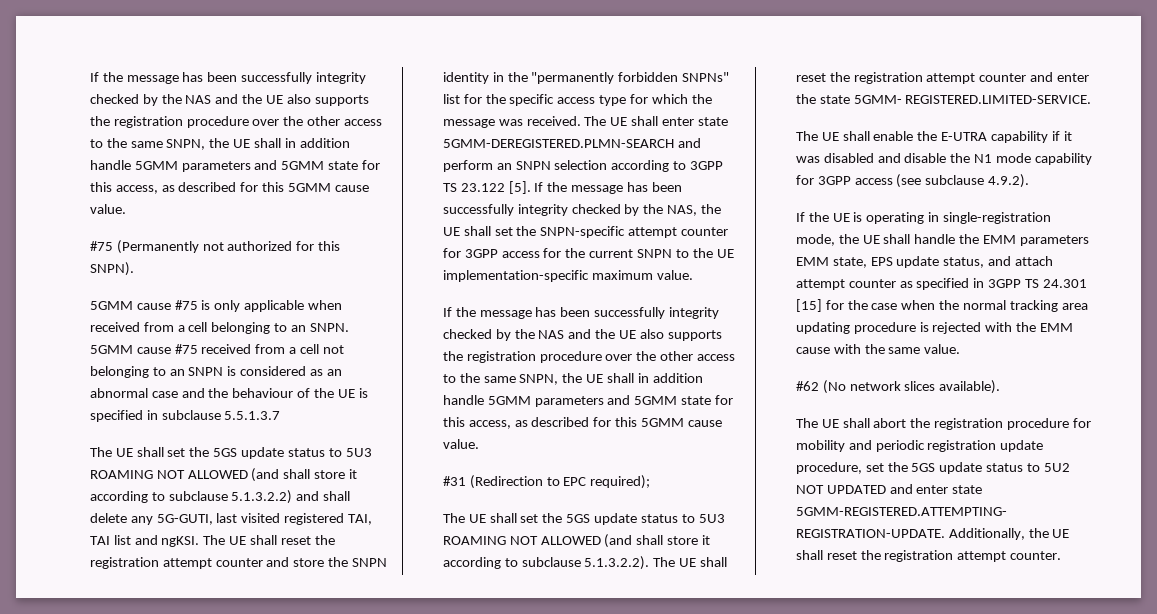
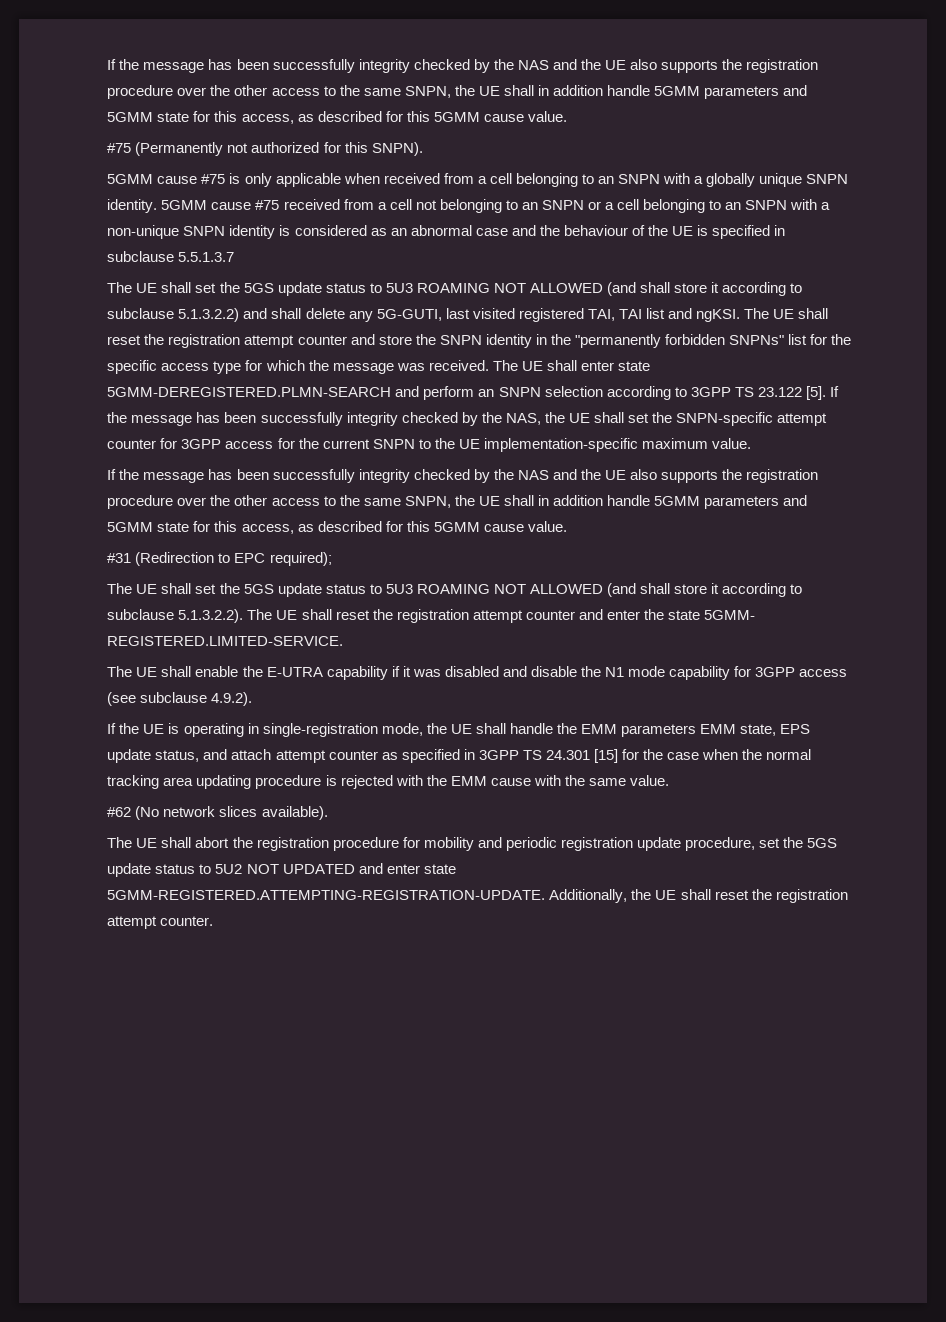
[310,323,350,332] SNPN. -> [618,173,849,187] [107,199,158,213] SNPN with a globally unique SNPN identity.
(224, 371) none -> [587,199,831,213] [107,225,276,239] or a cell belonging to an SNPN with a non-unique SNPN identity

